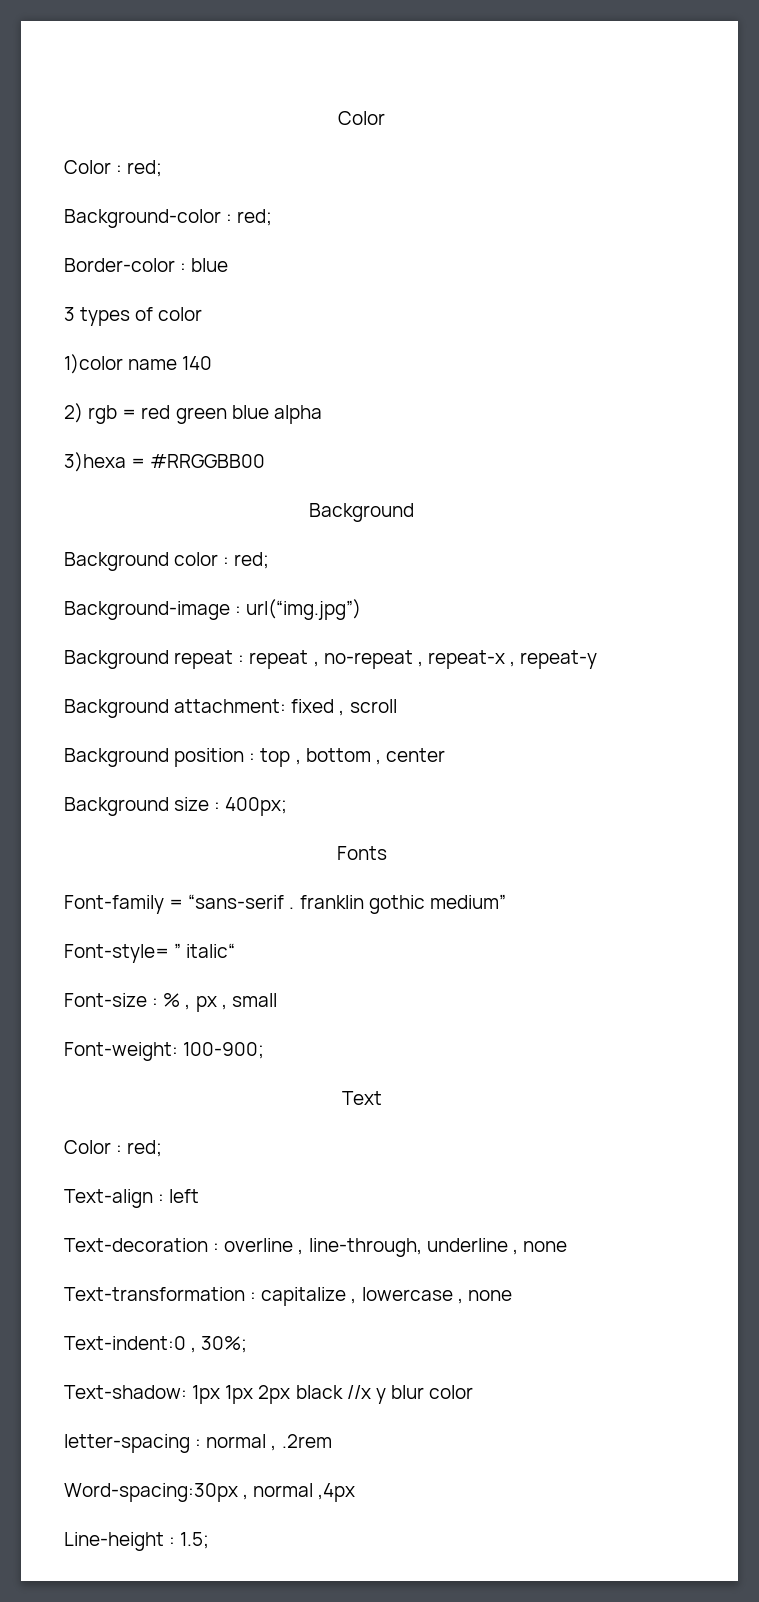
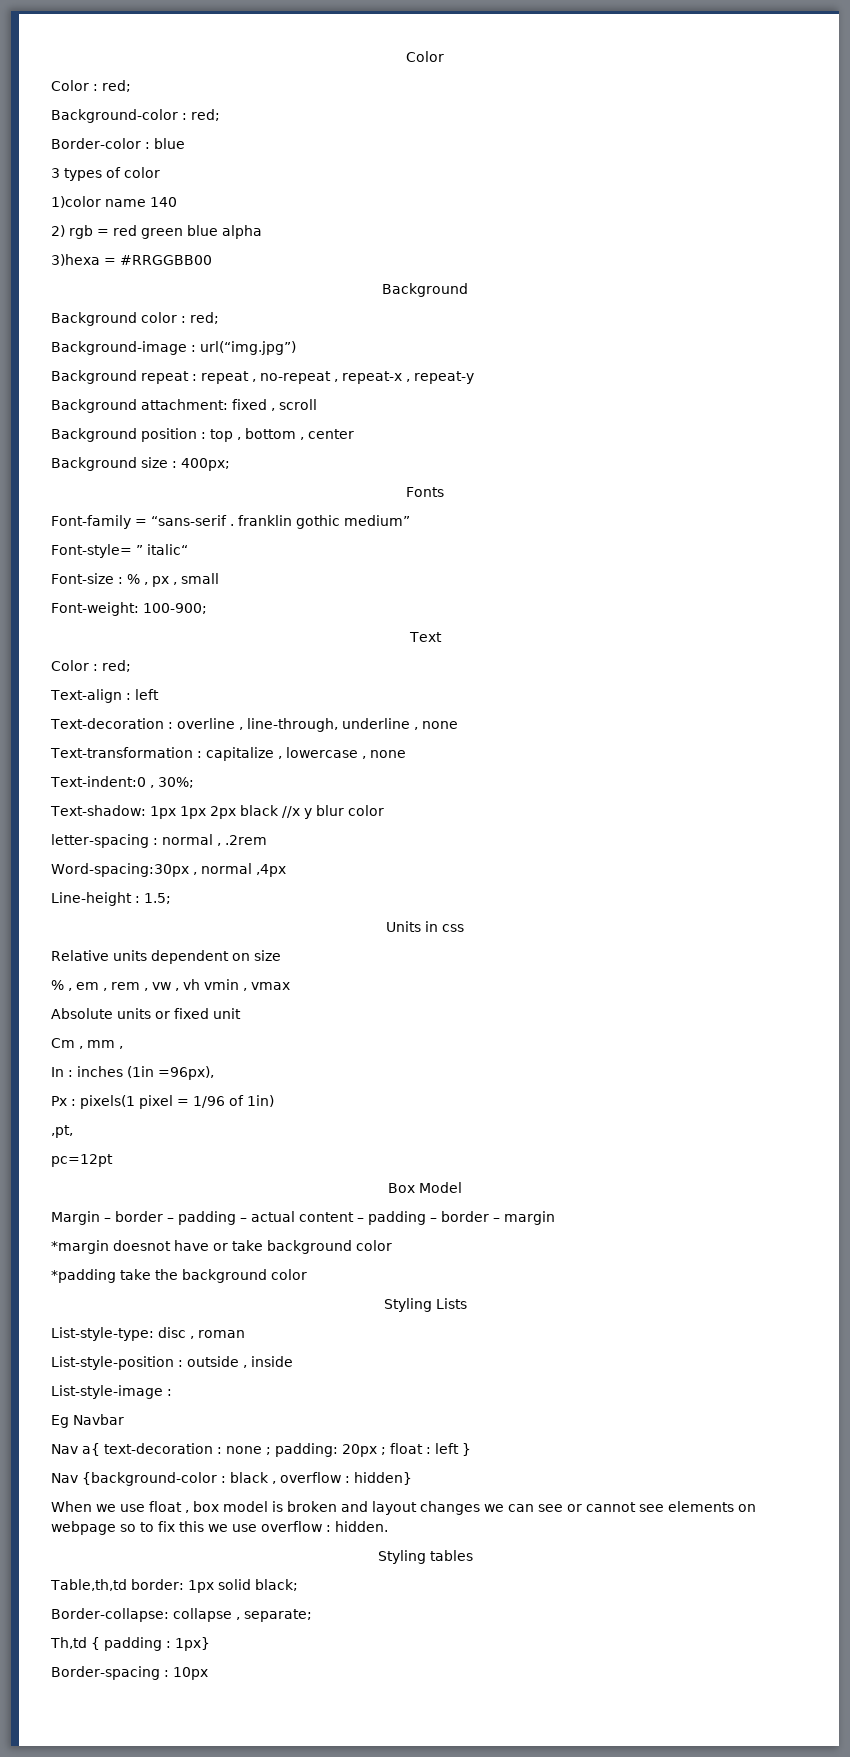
(210, 1540) none -> [386,921,464,932] [51,950,281,964] [51,979,290,991] [51,1008,241,1019] [51,1038,123,1049] [51,1066,214,1080] [51,1095,274,1109] [51,1125,73,1138] [51,1154,113,1167] [388,1182,462,1193] [51,1211,555,1225] [51,1240,392,1254] [51,1269,307,1283] [383,1298,467,1312] [51,1327,245,1341] [51,1356,293,1370] [51,1385,172,1399] [51,1414,124,1428] [51,1443,471,1457] [51,1472,412,1486] [51,1501,756,1515] [51,1521,388,1535] [377,1550,473,1564] [50,1579,298,1593] [51,1608,312,1622] [50,1637,210,1651] [51,1666,208,1680] // Units in css // Relative units dependent on size // % , em , rem , vw , vh vmin , vmax // Absolute units or fixed unit // Cm , mm , // In : inches (1in =96px), // Px : pixels(1 pixel = 1/96 of 1in) // ,pt, // pc=12pt // Box Model // Margin – border – padding – actual content – padding – border – margin // *margin doesnot have or take background color // *padding take the background color // Styling Lists // List-style-type: disc , roman // List-style-position : outside , inside // List-style-image : // Eg Navbar // Nav a{ text-decoration : none ; padding: 20px ; float : left } // Nav {background-color : black , overflow : hidden} // When we use float , box model is broken and layout changes we can see or cannot see elements on webpage so to fix this we use overflow : hidden. // Styling tables // Table,th,td border: 1px solid black; // Border-collapse: collapse , separate; // Th,td { padding : 1px} // Border-spacing : 10px

